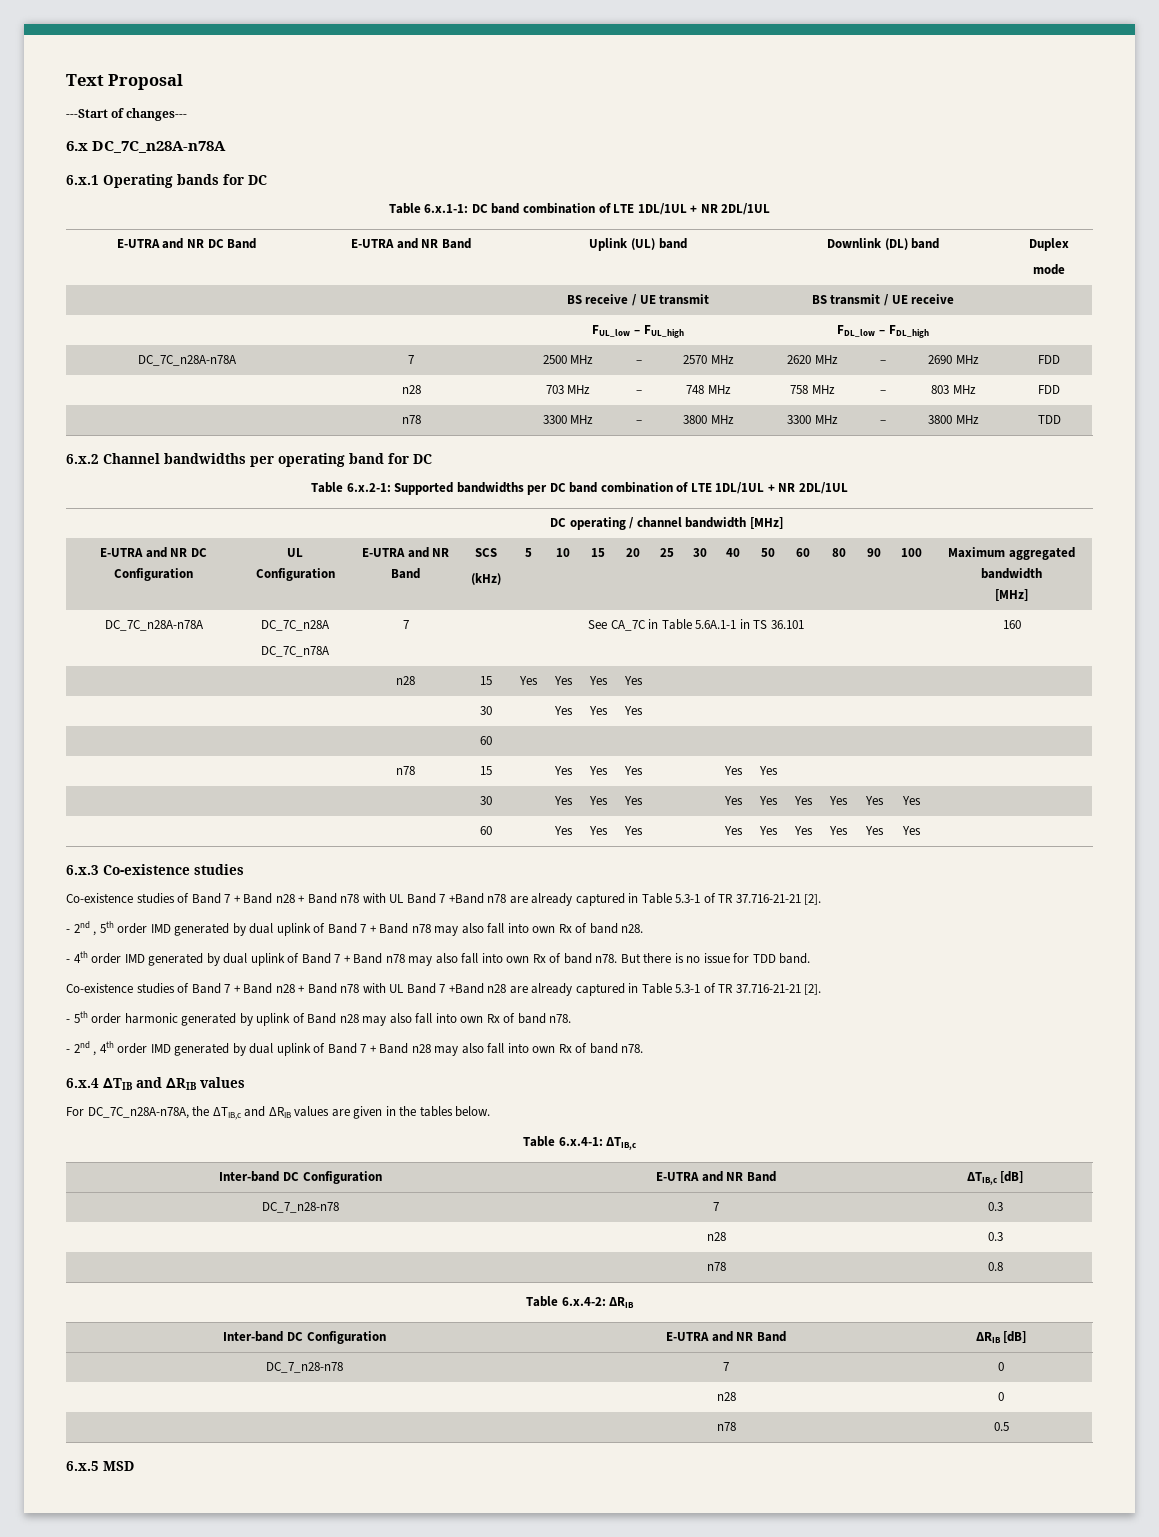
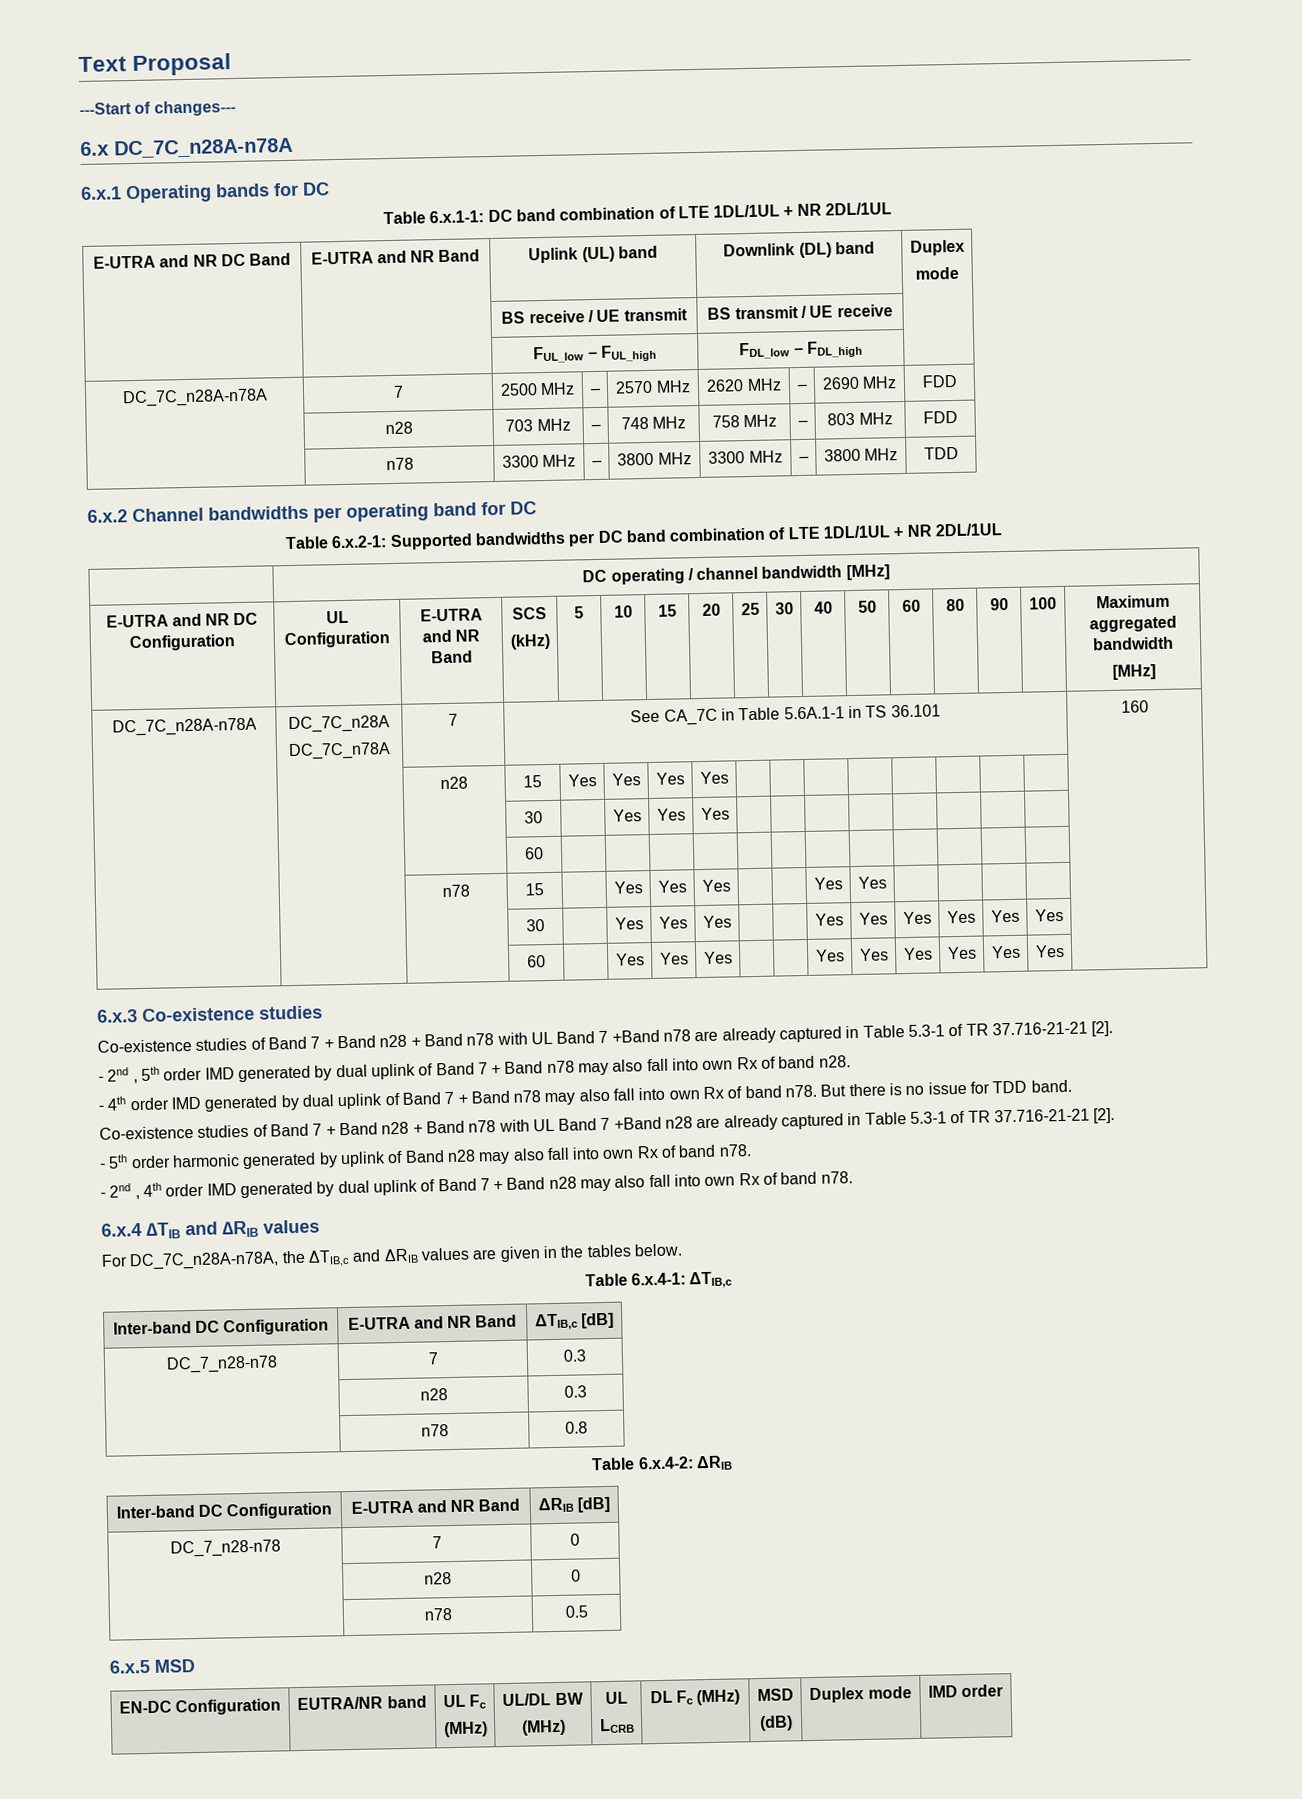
(134, 1466) none -> [118,1698,282,1716] [297,1695,427,1711] [442,1694,487,1709] [443,1721,488,1738] [502,1692,584,1707] [521,1719,566,1736] [604,1691,628,1705] [599,1718,635,1734] [649,1689,741,1706] [756,1688,794,1702] [758,1715,793,1732] [809,1686,912,1704] [927,1684,1004,1698] // EN-DC Configuration | EUTRA/NR band | UL Fc // (MHz) | UL/DL BW // (MHz) | UL // LCRB | DL Fc (MHz) | MSD // (dB) | Duplex mode | IMD order

